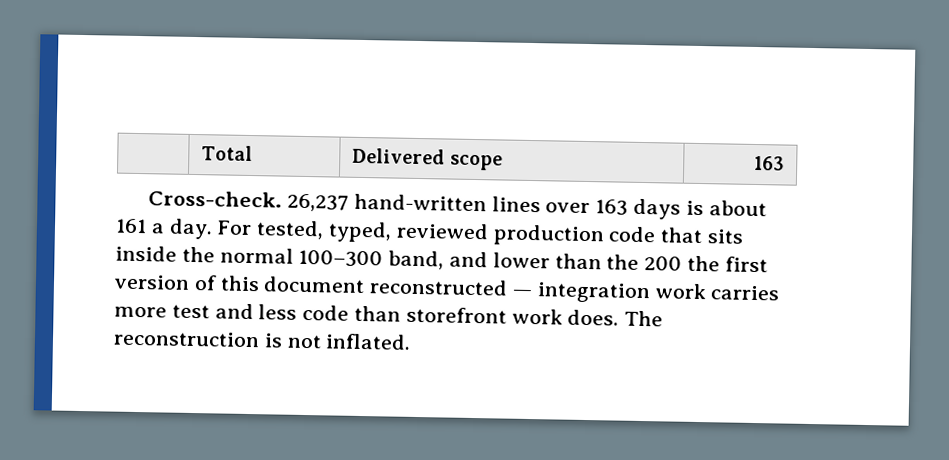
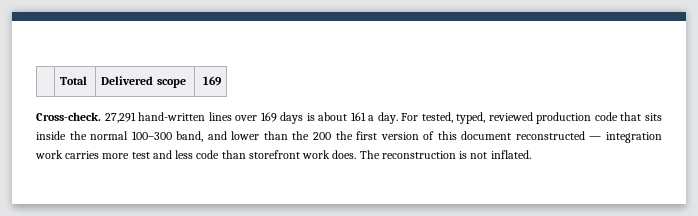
[752,155,785,171] 163 -> [202,76,222,86] 169
[286,193,349,212] 26,237 -> [104,112,136,123] 27,291
[595,199,629,216] 163 -> [260,112,277,122] 169

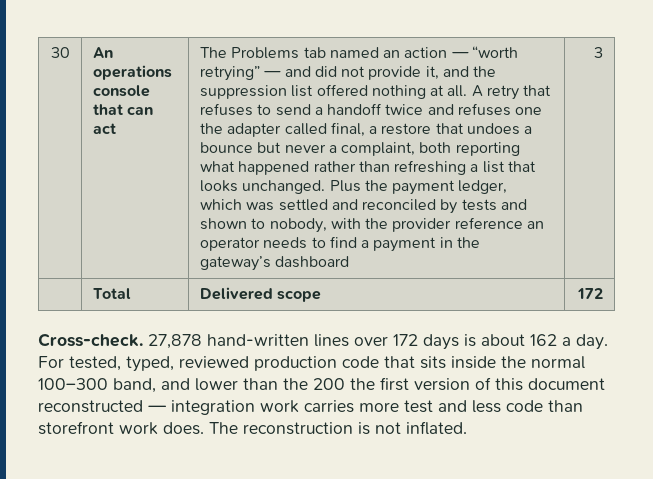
(60, 80) none -> [50,47,70,58] [92,47,113,58] [92,65,172,80] [92,85,150,97] [92,104,154,115] [92,123,116,134] [199,46,519,59] [199,66,497,81] [199,84,552,100] [199,103,543,116] [199,122,533,137] [199,142,520,156] [199,160,537,175] [199,180,508,195] [199,199,528,214] [199,217,545,233] [199,236,481,252] [199,256,350,271] [594,47,604,58] 30 | An operations console that can act | The Problems tab named an action — “worth retrying” — and did not provide it, and the suppression list offered nothing at all. A retry that refuses to send a handoff twice and refuses one the adapter called final, a restore that undoes a bounce but never a complaint, both reporting what happened rather than refreshing a list that looks unchanged. Plus the payment ledger, which was settled and reconciled by tests and shown to nobody, with the provider reference an operator needs to find a payment in the gateway’s dashboard | 3 //
[202,76,222,86] 169 -> [577,288,604,299] 172
[104,112,136,123] 27,291 -> [148,334,202,349] 27,878
[260,112,277,122] 169 -> [393,334,418,346] 172
[350,112,366,121] 161 -> [530,334,557,346] 162

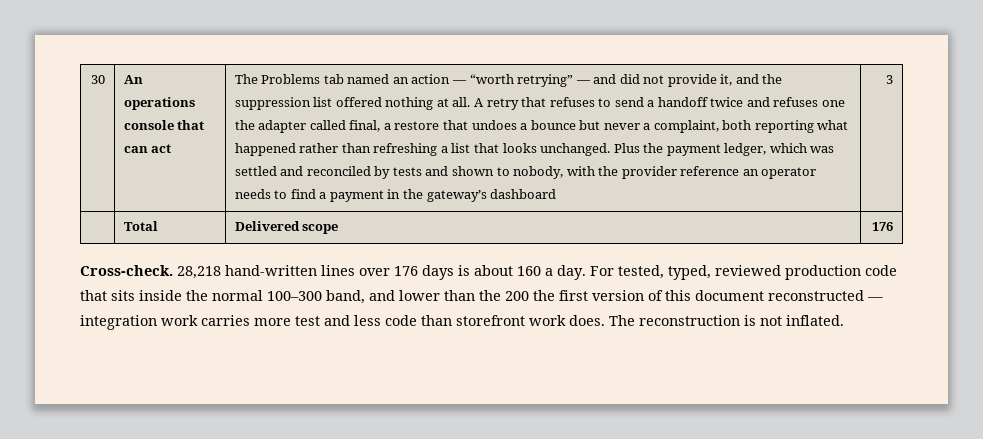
[577,288,604,299] 172 -> [872,222,894,231] 176
[148,334,202,349] 27,878 -> [177,266,221,279] 28,218
[393,334,418,346] 172 -> [394,266,418,276] 176
[530,334,557,346] 162 -> [517,266,541,276] 160

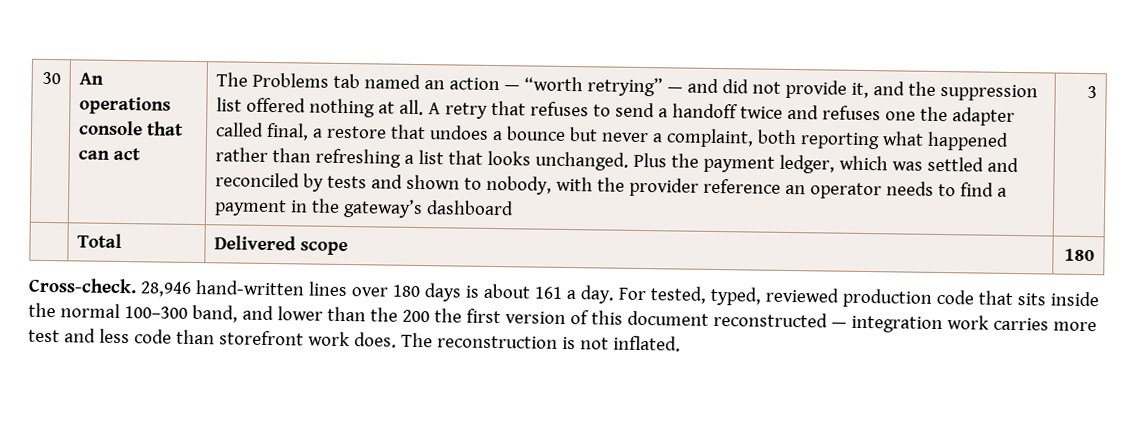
[872,222,894,231] 176 -> [1064,248,1096,262] 180
[177,266,221,279] 28,218 -> [139,281,192,297] 28,946
[394,266,418,276] 176 -> [391,284,420,298] 180
[517,266,541,276] 160 -> [533,286,562,299] 161

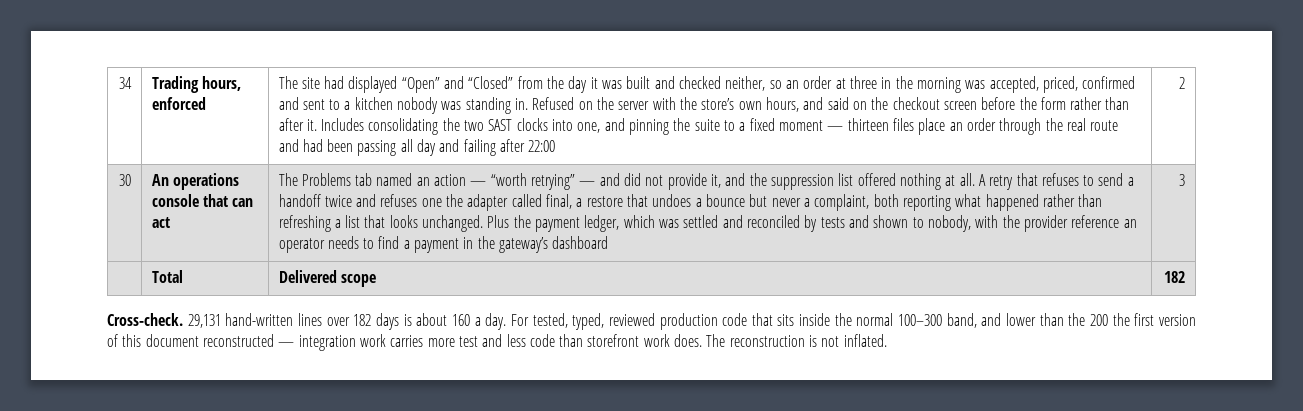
(41, 78) none -> [118,77,132,89] [151,76,241,93] [151,97,206,110] [278,76,1136,93] [278,97,1130,114] [278,118,1119,135] [278,139,556,156] [1179,77,1186,89] 34 | Trading hours, enforced | The site had displayed “Open” and “Closed” from the day it was built and checked neither, so an order at three in the morning was accepted, priced, confirmed and sent to a kitchen nobody was standing in. Refused on the server with the store’s own hours, and said on the checkout screen before the form rather than after it. Includes consolidating the two SAST clocks into one, and pinning the suite to a fixed moment — thirteen files place an order through the real route and had been passing all day and failing after 22:00 | 2 //
[1064,248,1096,262] 180 -> [1164,271,1186,283] 182
[139,281,192,297] 28,946 -> [187,314,221,328] 29,131
[391,284,420,298] 180 -> [353,314,372,326] 182
[533,286,562,299] 161 -> [451,314,470,326] 160

